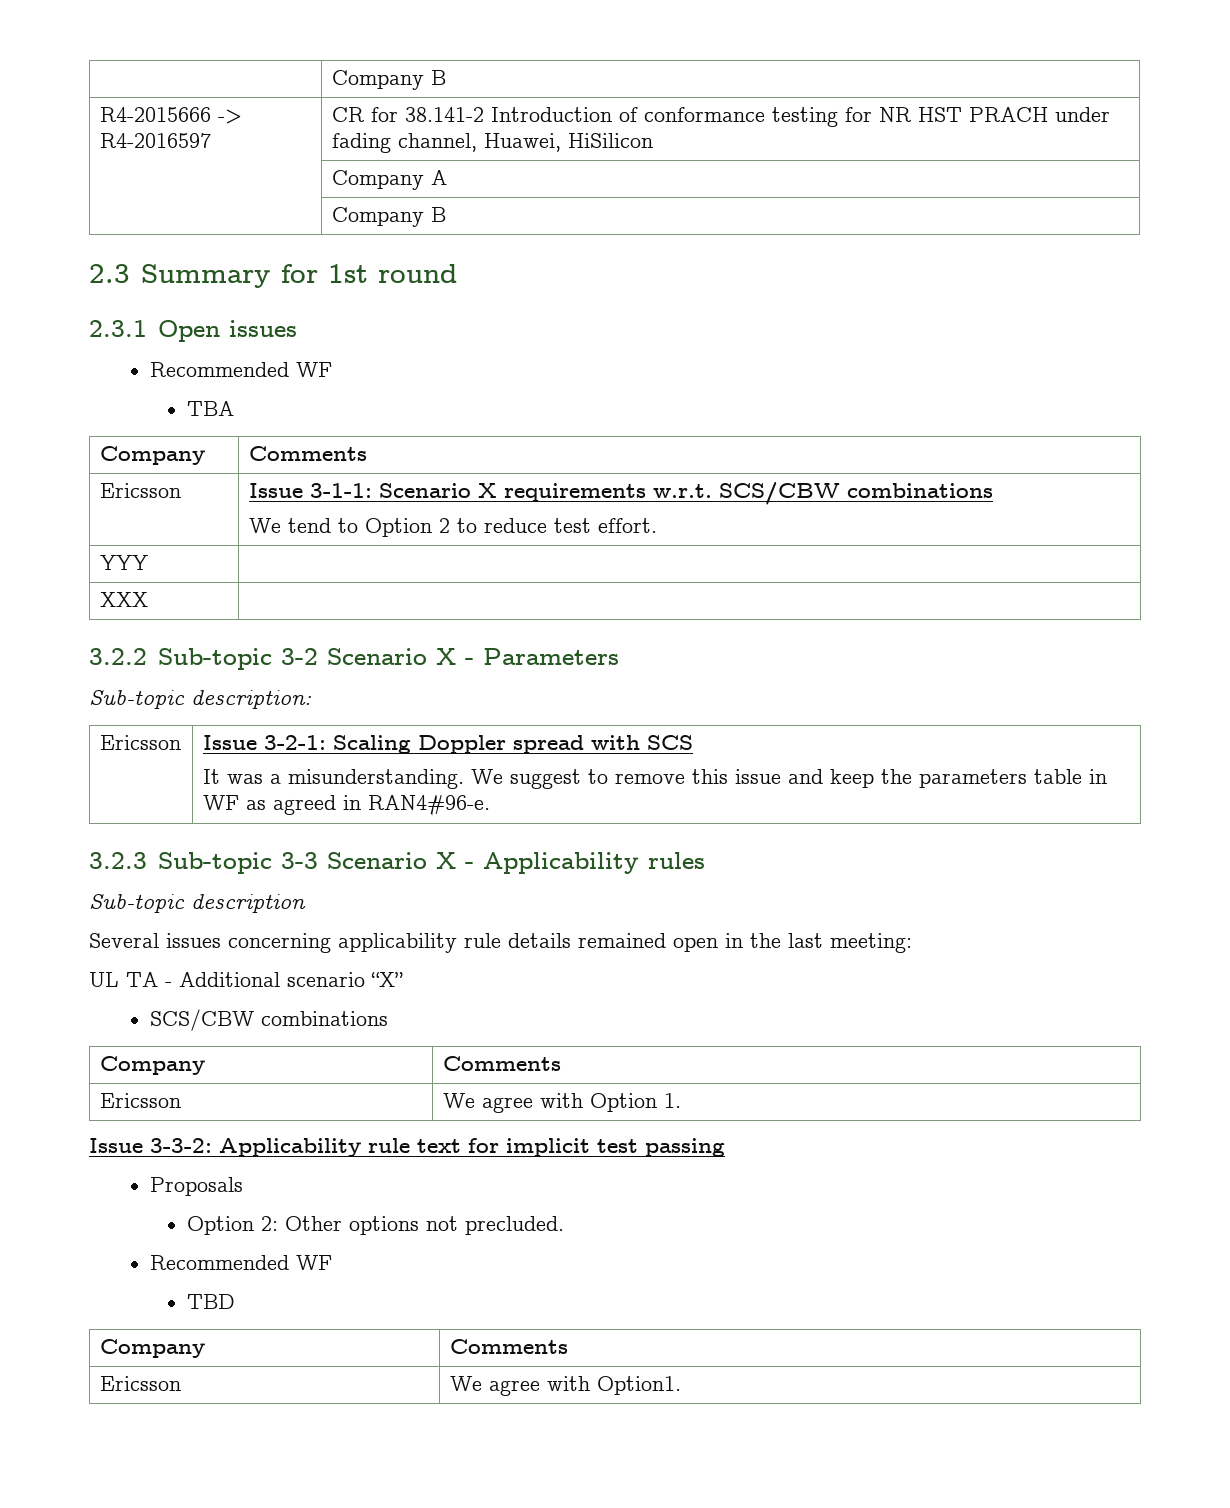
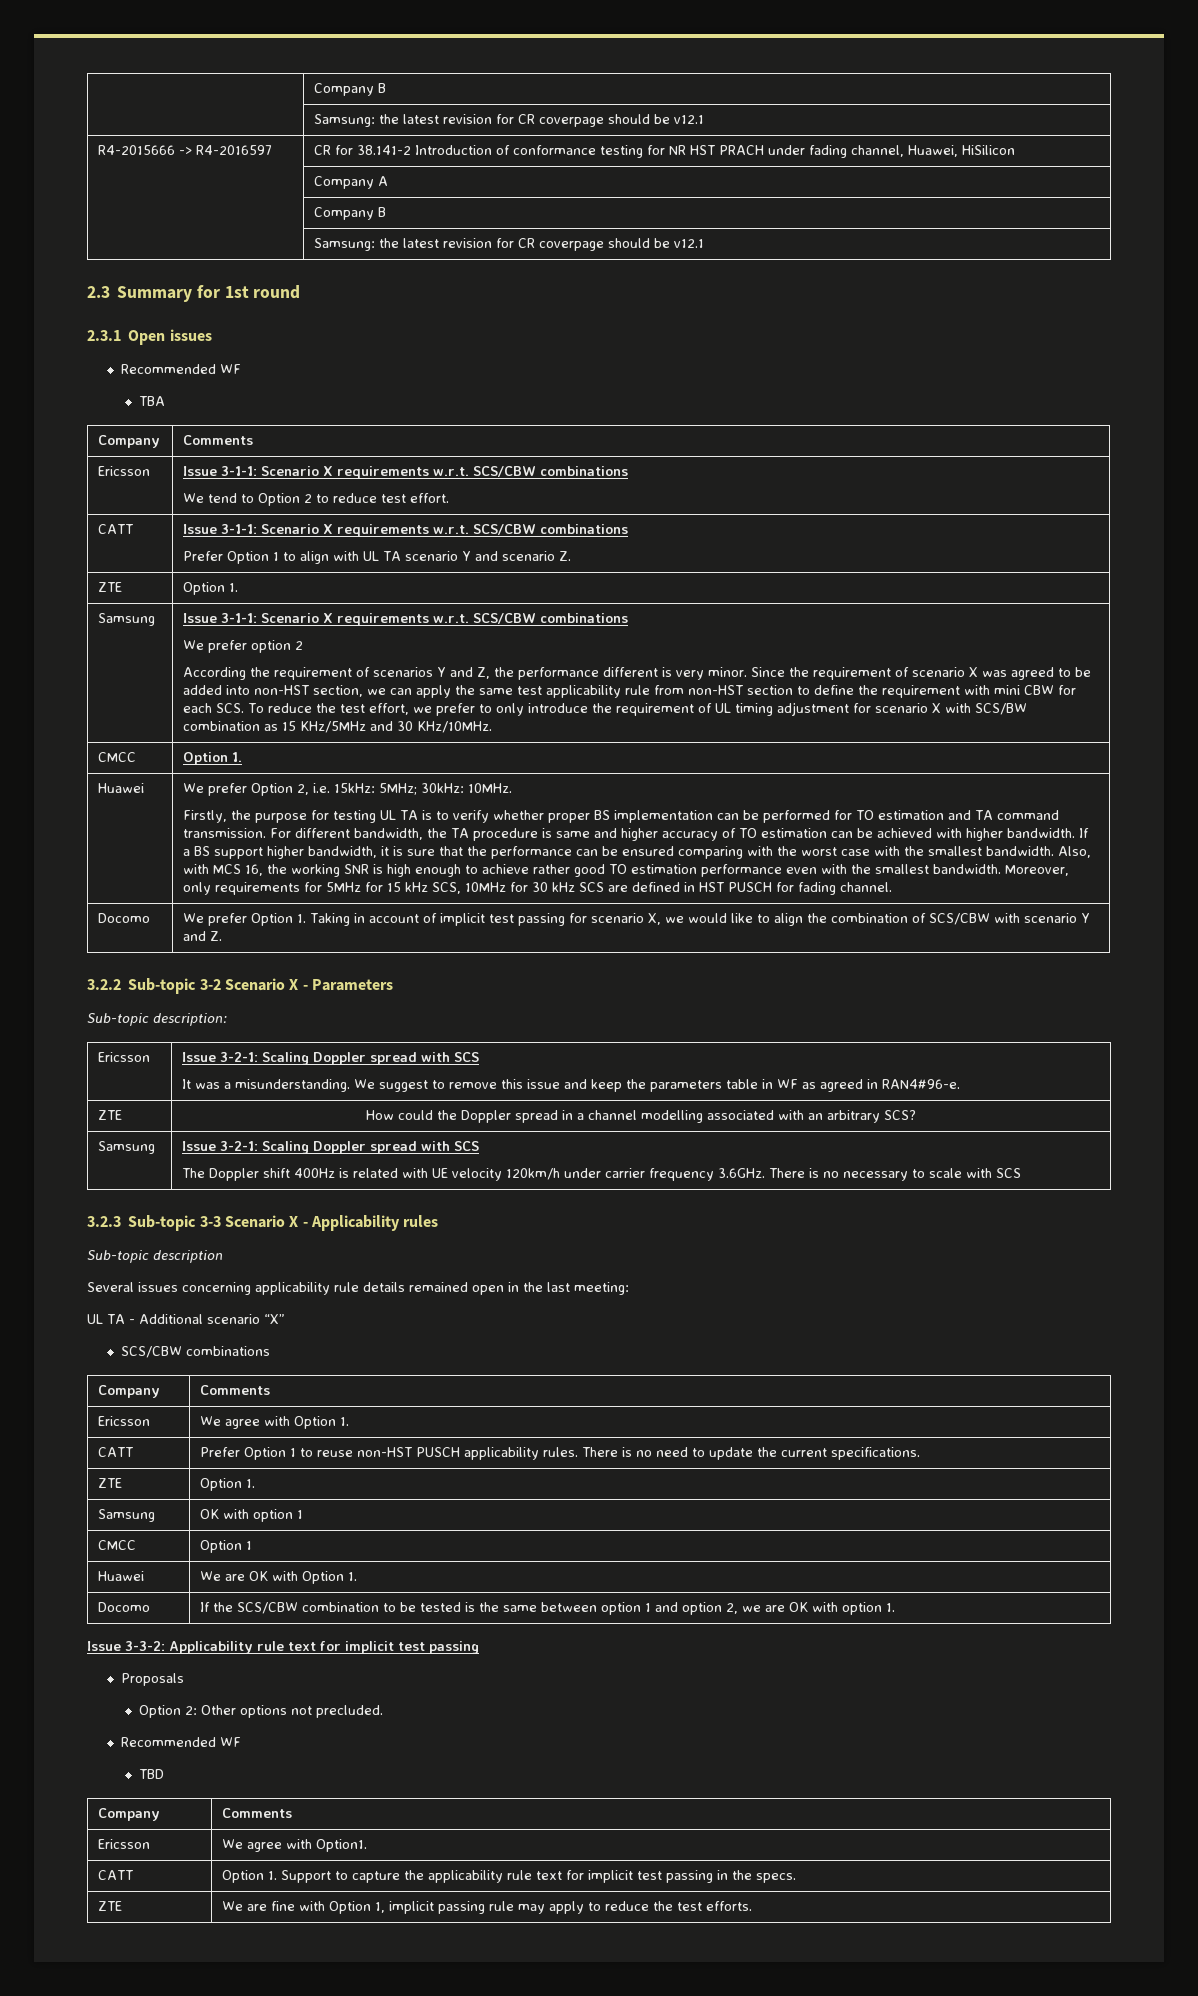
[331,70,446,90] | Company B -> [314,83,387,96] [314,114,705,127] | Company B // | Samsung: the latest revision for CR coverpage should be v12.1
(446, 214) none -> [314,238,705,251] // | Samsung: the latest revision for CR coverpage should be v12.1
[99,555,148,570] [99,592,148,607] YYY | // XXX | -> [98,524,134,534] [183,524,629,537] [183,551,572,564] [98,582,123,592] [183,582,239,595] [98,613,156,626] [183,613,629,626] [183,640,304,653] [183,667,1092,680] [183,685,1077,698] [183,702,1028,716] [183,721,493,733] [98,752,137,762] [183,752,243,765] [98,783,145,793] [183,783,513,796] [183,810,1060,823] [183,828,1090,841] [183,846,1092,859] [183,864,1070,877] [183,882,893,895] [98,913,151,923] [183,913,1091,926] [183,931,223,941] CATT | Issue 3-1-1: Scenario X requirements w.r.t. SCS/CBW combinations // Prefer Option 1 to align with UL TA scenario Y and scenario Z. // ZTE | Option 1. // Samsung | Issue 3-1-1: Scenario X requirements w.r.t. SCS/CBW combinations // We prefer option 2 // According the requirement of scenarios Y and Z, the performance different is very minor. Since the requirement of scenario X was agreed to be added into non-HST section, we can apply the same test applicability rule from non-HST section to define the requirement with mini CBW for each SCS. To reduce the test effort, we prefer to only introduce the requirement of UL timing adjustment for scenario X with SCS/BW combination as 15 KHz/5MHz and 30 KHz/10MHz. // CMCC | Option 1. // Huawei | We prefer Option 2, i.e. 15kHz: 5MHz; 30kHz: 10MHz. // Firstly, the purpose for testing UL TA is to verify whether proper BS implementation can be performed for TO estimation and TA command transmission. For different bandwidth, the TA procedure is same and higher accuracy of TO estimation can be achieved with higher bandwidth. If a BS support higher bandwidth, it is sure that the performance can be ensured comparing with the worst case with the smallest bandwidth. Also, with MCS 16, the working SNR is high enough to achieve rather good TO estimation performance even with the smallest bandwidth. Moreover, only requirements for 5MHz for 15 kHz SCS, 10MHz for 30 kHz SCS are defined in HST PUSCH for fading channel. // Docomo | We prefer Option 1. Taking in account of implicit test passing for scenario X, we would like to align the combination of SCS/CBW with scenario Y and Z.
(490, 806) none -> [98,1110,123,1120] [366,1110,916,1123] [98,1141,156,1154] [182,1141,480,1154] [182,1168,1022,1181] // ZTE | How could the Doppler spread in a channel modelling associated with an arbitrary SCS? // Samsung | Issue 3-2-1: Scaling Doppler spread with SCS // The Doppler shift 400Hz is related with UE velocity 120km/h under carrier frequency 3.6GHz. There is no necessary to scale with SCS
(681, 1100) none -> [98,1447,134,1457] [200,1447,921,1460] [98,1478,123,1488] [200,1478,256,1491] [98,1509,156,1522] [200,1509,304,1522] [98,1540,137,1550] [200,1540,253,1553] [98,1571,145,1581] [200,1571,358,1584] [98,1602,151,1612] [200,1602,896,1615] // CATT | Prefer Option 1 to reuse non-HST PUSCH applicability rules. There is no need to update the current specifications. // ZTE | Option 1. // Samsung | OK with option 1 // CMCC | Option 1 // Huawei | We are OK with Option 1. // Docomo | If the SCS/CBW combination to be tested is the same between option 1 and option 2, we are OK with option 1.
(681, 1385) none -> [98,1870,134,1880] [222,1870,797,1883] [98,1901,123,1911] [222,1901,753,1914] // CATT | Option 1. Support to capture the applicability rule text for implicit test passing in the specs. // ZTE | We are fine with Option 1, implicit passing rule may apply to reduce the test efforts.

